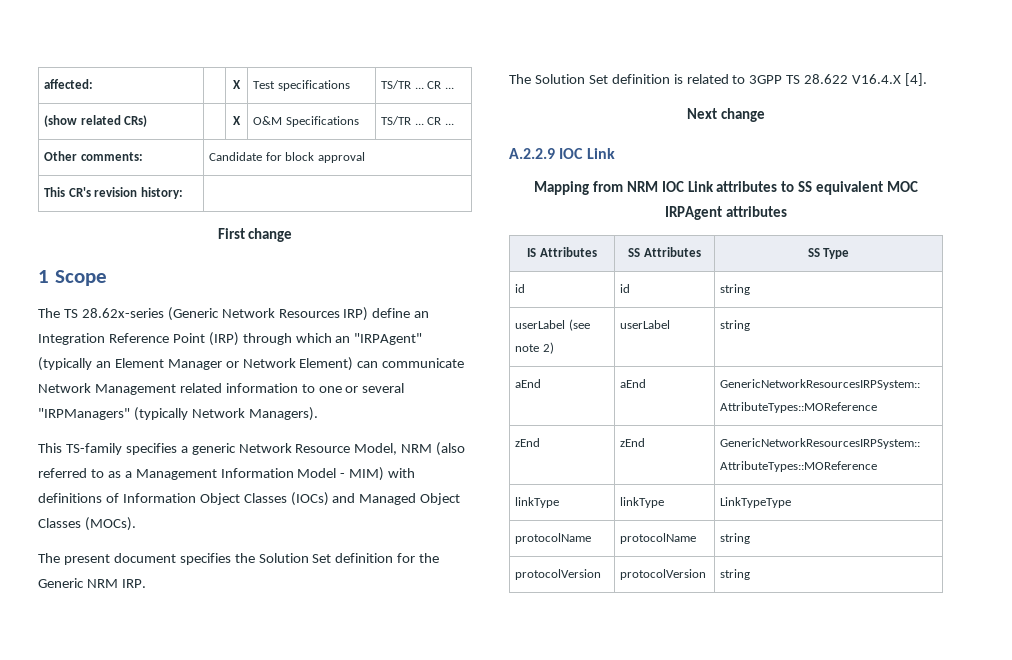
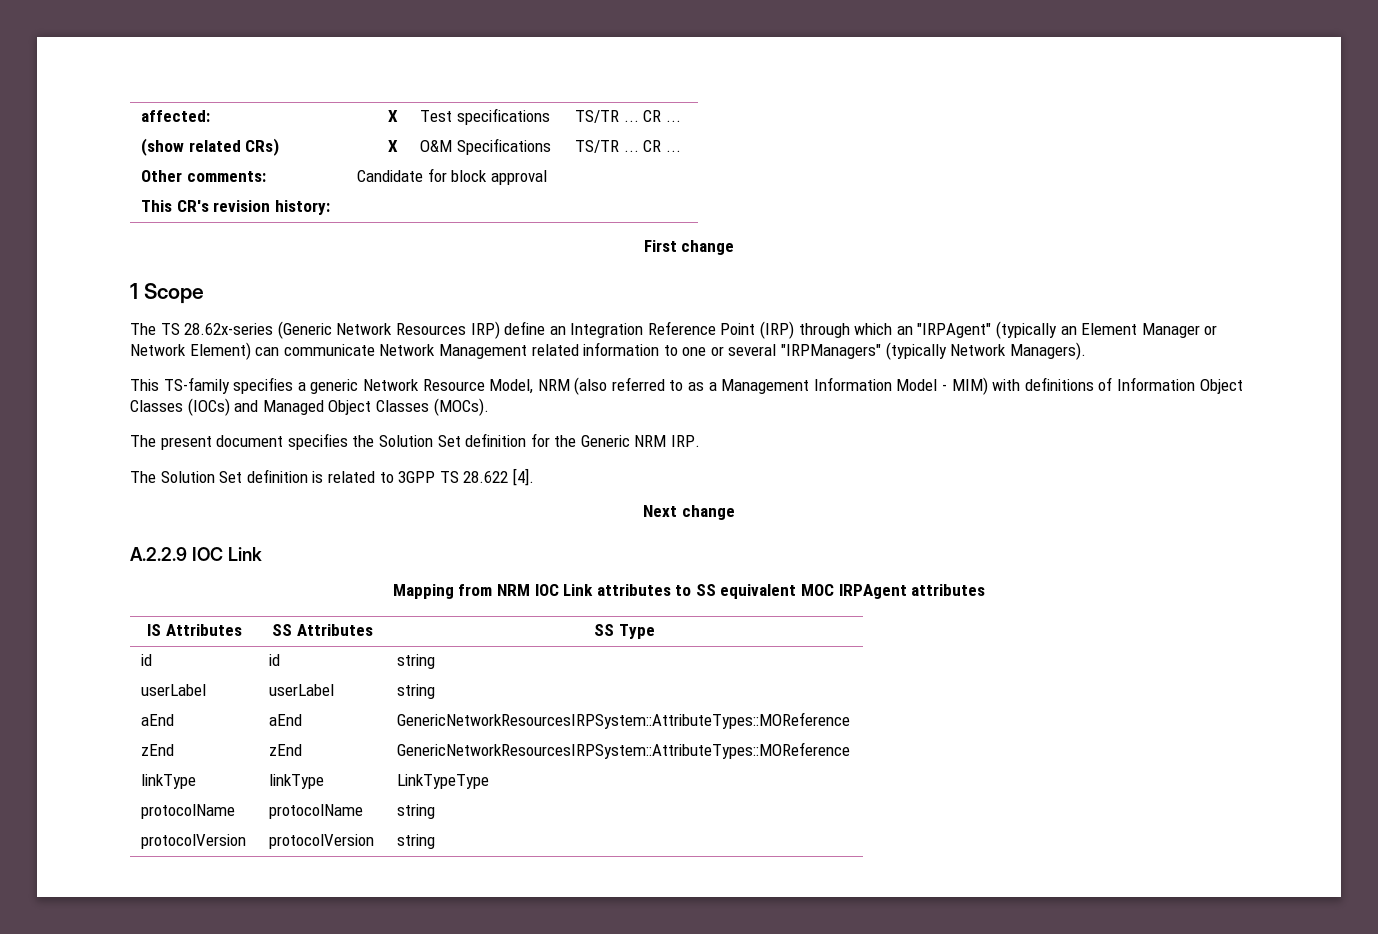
[852,74,902,84] V16.4.X -> (509, 477) none
[568,319,590,331] [515,342,554,354] (see note 2) -> (207, 690) none

